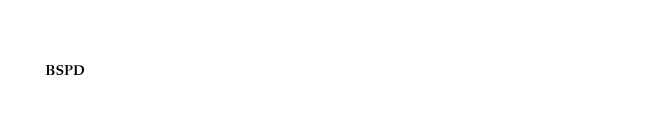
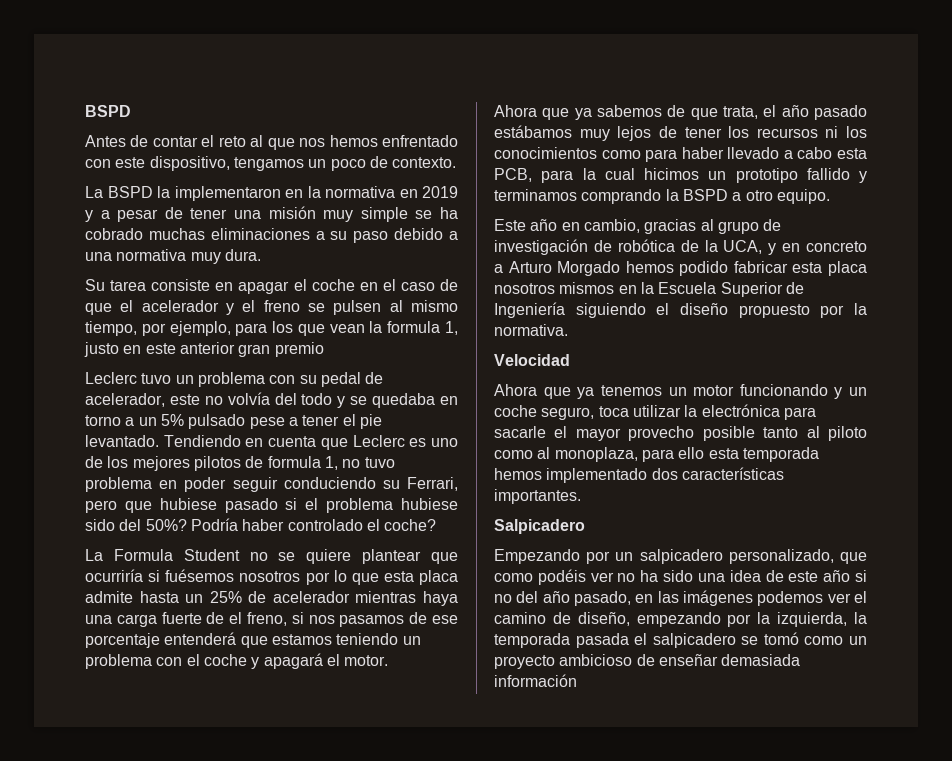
[45,64,85,76] BSPD -> [85,105,131,117] [85,135,459,150] [85,156,457,171] [85,186,458,201] [85,206,459,222] [85,228,458,243] [85,249,261,264] [85,279,459,294] [85,300,458,315] [85,321,458,336] [84,342,324,357] [85,372,384,387] [85,392,459,408] [85,414,382,429] [85,435,459,450] [85,456,395,471] [85,477,458,492] [85,498,458,513] [85,518,437,531] [85,549,458,564] [85,569,458,585] [85,591,458,606] [85,612,459,627] [85,632,421,648] [85,653,389,669] [494,105,867,120] [494,125,867,141] [494,147,867,162] [494,168,867,183] [494,189,830,204] [494,219,782,234] [494,239,867,255] [494,261,867,276] [494,282,804,297] [494,302,868,318] [494,324,568,336] [494,354,570,366] [494,384,867,399] [494,404,816,420] [494,426,867,441] [494,447,819,462] [494,467,784,483] [494,489,581,504] [494,519,585,534] [494,549,867,564] [494,569,867,585] [494,590,867,606] [494,612,867,627] [494,632,867,648] [494,654,801,669] [494,674,577,687] BSPD // Antes de contar el reto al que nos hemos enfrentado con este dispositivo, tengamos un poco de contexto. // La BSPD la implementaron en la normativa en 2019 y a pesar de tener una misión muy simple se ha cobrado muchas eliminaciones a su paso debido a una normativa muy dura. // Su tarea consiste en apagar el coche en el caso de que el acelerador y el freno se pulsen al mismo tiempo, por ejemplo, para los que vean la formula 1, justo en este anterior gran premio // Leclerc tuvo un problema con su pedal de acelerador, este no volvía del todo y se quedaba en torno a un 5% pulsado pese a tener el pie levantado. Tendiendo en cuenta que Leclerc es uno de los mejores pilotos de formula 1, no tuvo problema en poder seguir conduciendo su Ferrari, pero que hubiese pasado si el problema hubiese sido del 50%? Podría haber controlado el coche? // La Formula Student no se quiere plantear que ocurriría si fuésemos nosotros por lo que esta placa admite hasta un 25% de acelerador mientras haya una carga fuerte de el freno, si nos pasamos de ese porcentaje entenderá que estamos teniendo un problema con el coche y apagará el motor. // Ahora que ya sabemos de que trata, el año pasado estábamos muy lejos de tener los recursos ni los conocimientos como para haber llevado a cabo esta PCB, para la cual hicimos un prototipo fallido y terminamos comprando la BSPD a otro equipo. // Este año en cambio, gracias al grupo de investigación de robótica de la UCA, y en concreto a Arturo Morgado hemos podido fabricar esta placa nosotros mismos en la Escuela Superior de Ingeniería siguiendo el diseño propuesto por la normativa. // Velocidad // Ahora que ya tenemos un motor funcionando y un coche seguro, toca utilizar la electrónica para sacarle el mayor provecho posible tanto al piloto como al monoplaza, para ello esta temporada hemos implementado dos características importantes. // Salpicadero // Empezando por un salpicadero personalizado, que como podéis ver no ha sido una idea de este año si no del año pasado, en las imágenes podemos ver el camino de diseño, empezando por la izquierda, la temporada pasada el salpicadero se tomó como un proyecto ambicioso de enseñar demasiada información

